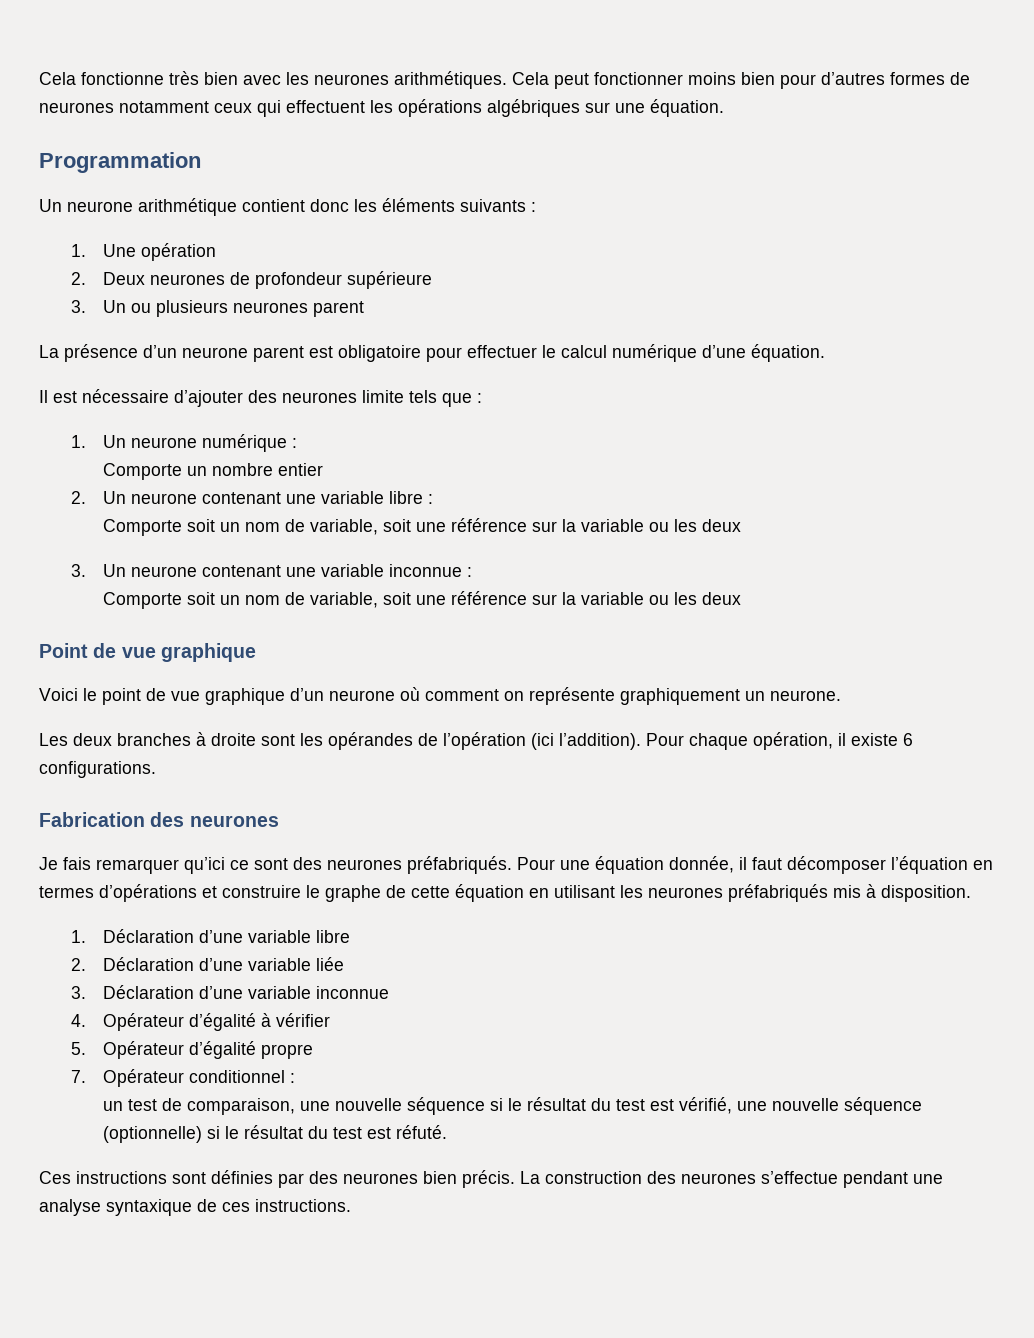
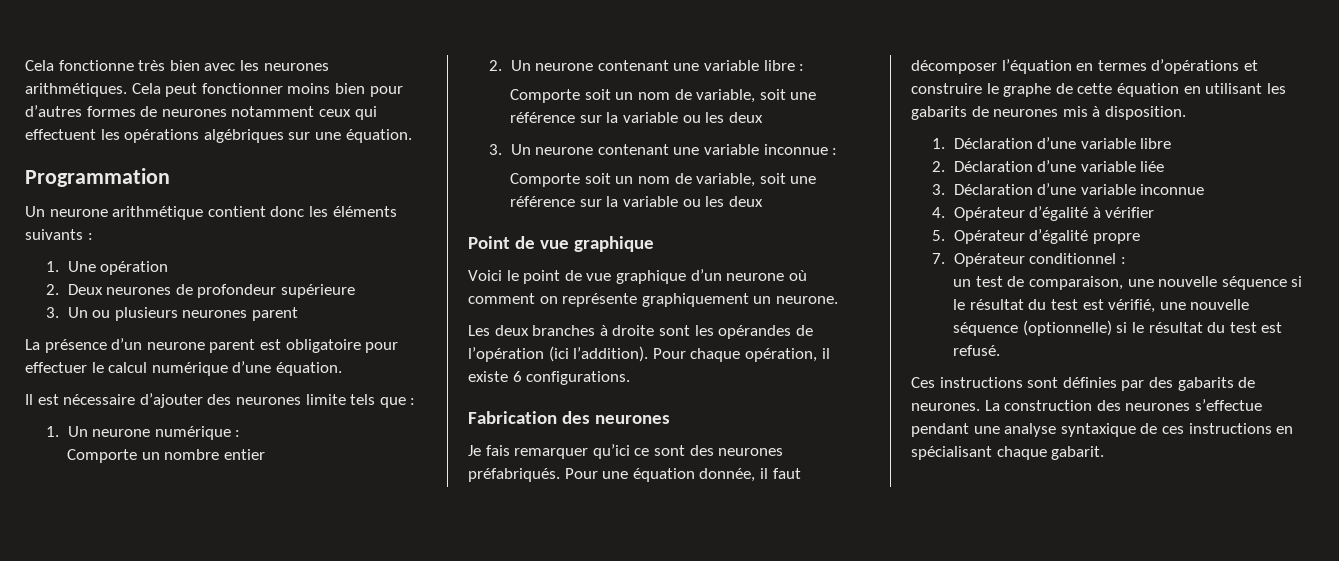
[648,884,828,902] neurones préfabriqués -> [911,106,1059,120] gabarits de neurones
[395,1125,447,1139] réfuté. -> [953,345,1001,356] refusé.
[343,1170,515,1188] neurones bien précis. -> [1177,377,1256,391] [911,403,980,411] gabarits de neurones.
[255,1199,351,1212] instructions. -> [1188,423,1294,434] [911,446,1105,460] instructions en spécialisant chaque gabarit.

